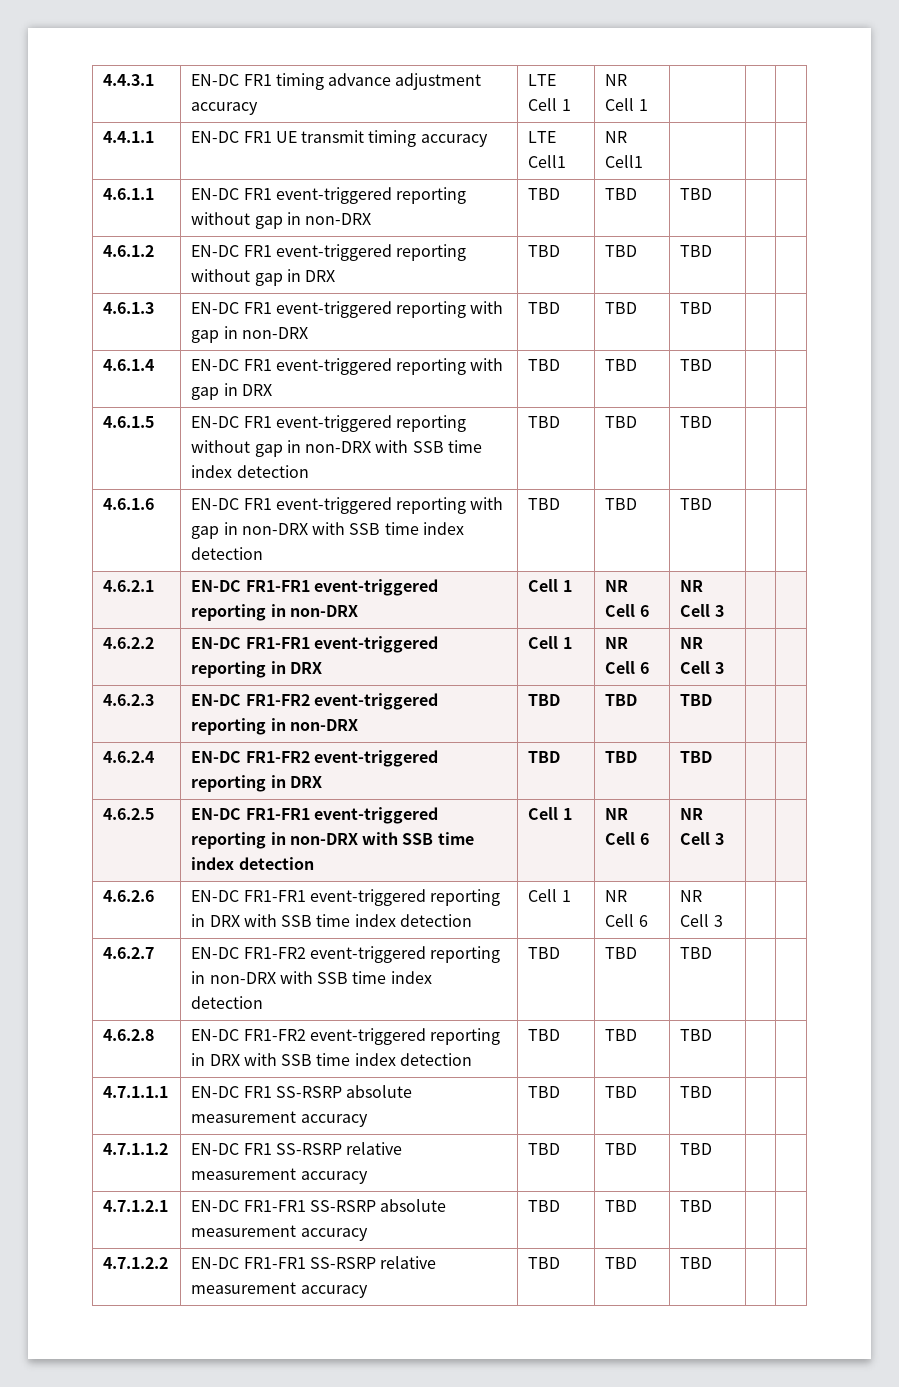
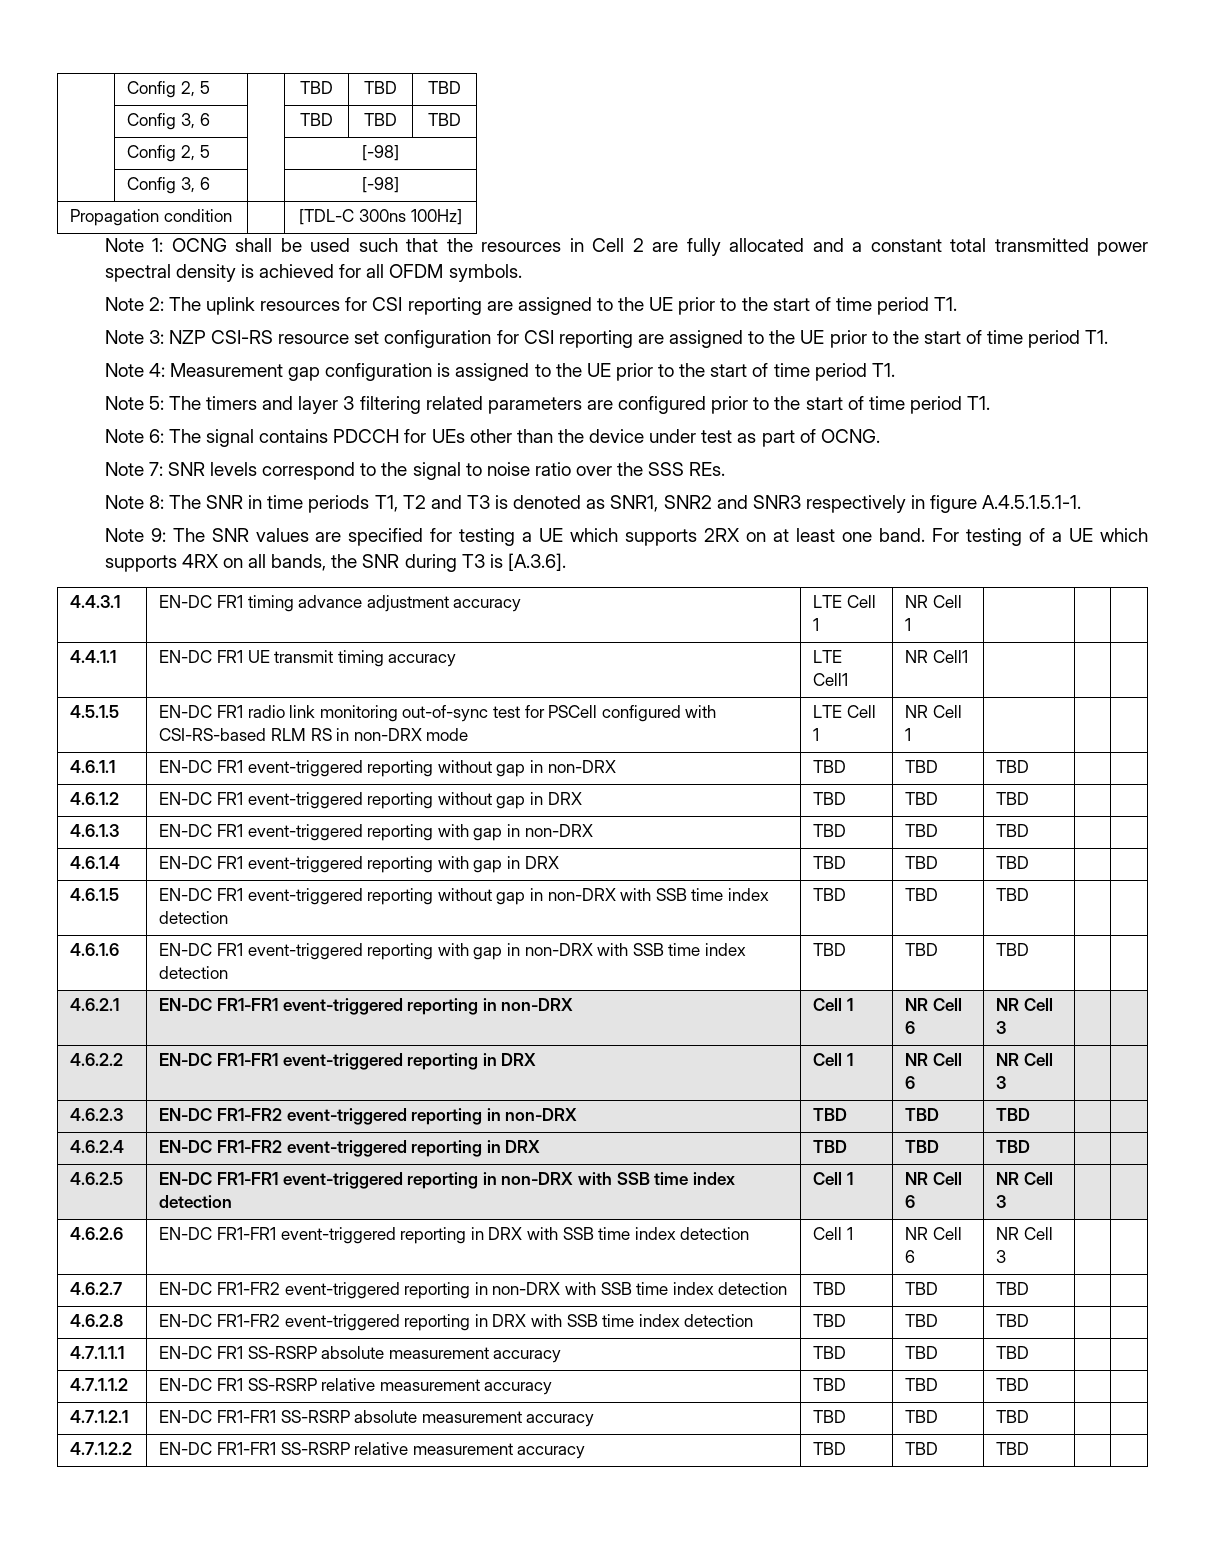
(103, 80) none -> [127,81,210,98] [300,81,333,94] [364,81,397,94] [428,81,461,94] [127,113,210,130] [300,113,333,126] [364,113,397,126] [428,113,461,126] [127,145,210,162] [362,145,399,161] [127,177,210,194] [362,177,399,193] [70,209,233,226] [299,209,462,225] [104,238,1149,256] [104,264,522,282] [104,297,958,315] [104,330,1109,348] [104,363,895,381] [104,396,991,414] [104,429,880,447] [104,462,726,480] [104,495,1082,513] [104,528,1148,546] [104,553,566,572] | Config 2, 5 | | TBD | TBD | TBD // | Config 3, 6 | | TBD | TBD | TBD // | Config 2, 5 | | [-98] // | Config 3, 6 | | [-98] // Propagation condition | | [TDL-C 300ns 100Hz] // Note 1: OCNG shall be used such that the resources in Cell 2 are fully allocated and a constant total transmitted power spectral density is achieved for all OFDM symbols. // Note 2: The uplink resources for CSI reporting are assigned to the UE prior to the start of time period T1. // Note 3: NZP CSI-RS resource set configuration for CSI reporting are assigned to the UE prior to the start of time period T1. // Note 4: Measurement gap configuration is assigned to the UE prior to the start of time period T1. // Note 5: The timers and layer 3 filtering related parameters are configured prior to the start of time period T1. // Note 6: The signal contains PDCCH for UEs other than the device under test as part of OCNG. // Note 7: SNR levels correspond to the signal to noise ratio over the SSS REs. // Note 8: The SNR in time periods T1, T2 and T3 is denoted as SNR1, SNR2 and SNR3 respectively in figure A.4.5.1.5.1-1. // Note 9: The SNR values are specified for testing a UE which supports 2RX on at least one band. For testing of a UE which supports 4RX on all bands, the SNR during T3 is [A.3.6]. //
(644, 161) none -> [70,705,120,718] [159,705,717,722] [159,728,469,741] [813,705,877,718] [813,728,820,741] [905,705,963,718] [905,728,912,741] // 4.5.1.5 | EN-DC FR1 radio link monitoring out-of-sync test for PSCell configured with CSI-RS-based RLM RS in non-DRX mode | LTE Cell 1 | NR Cell 1 | | |

